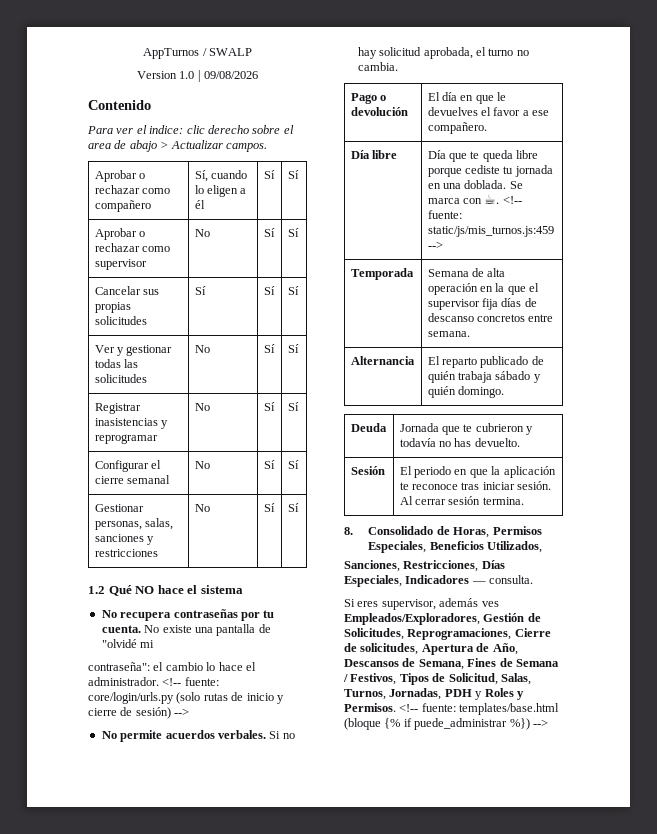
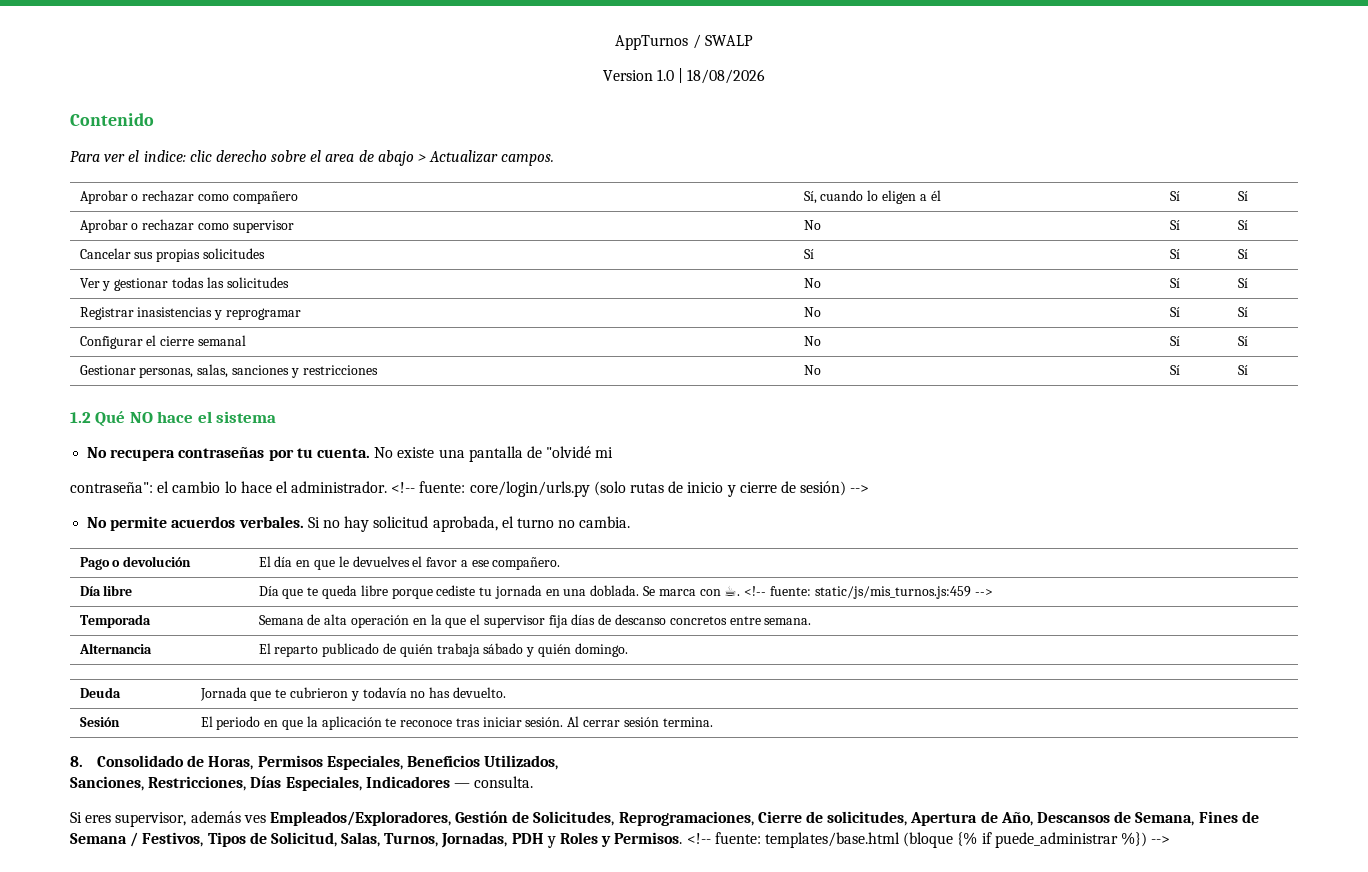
[204,71,259,79] 09/08/2026 -> [687,69,766,84] 18/08/2026

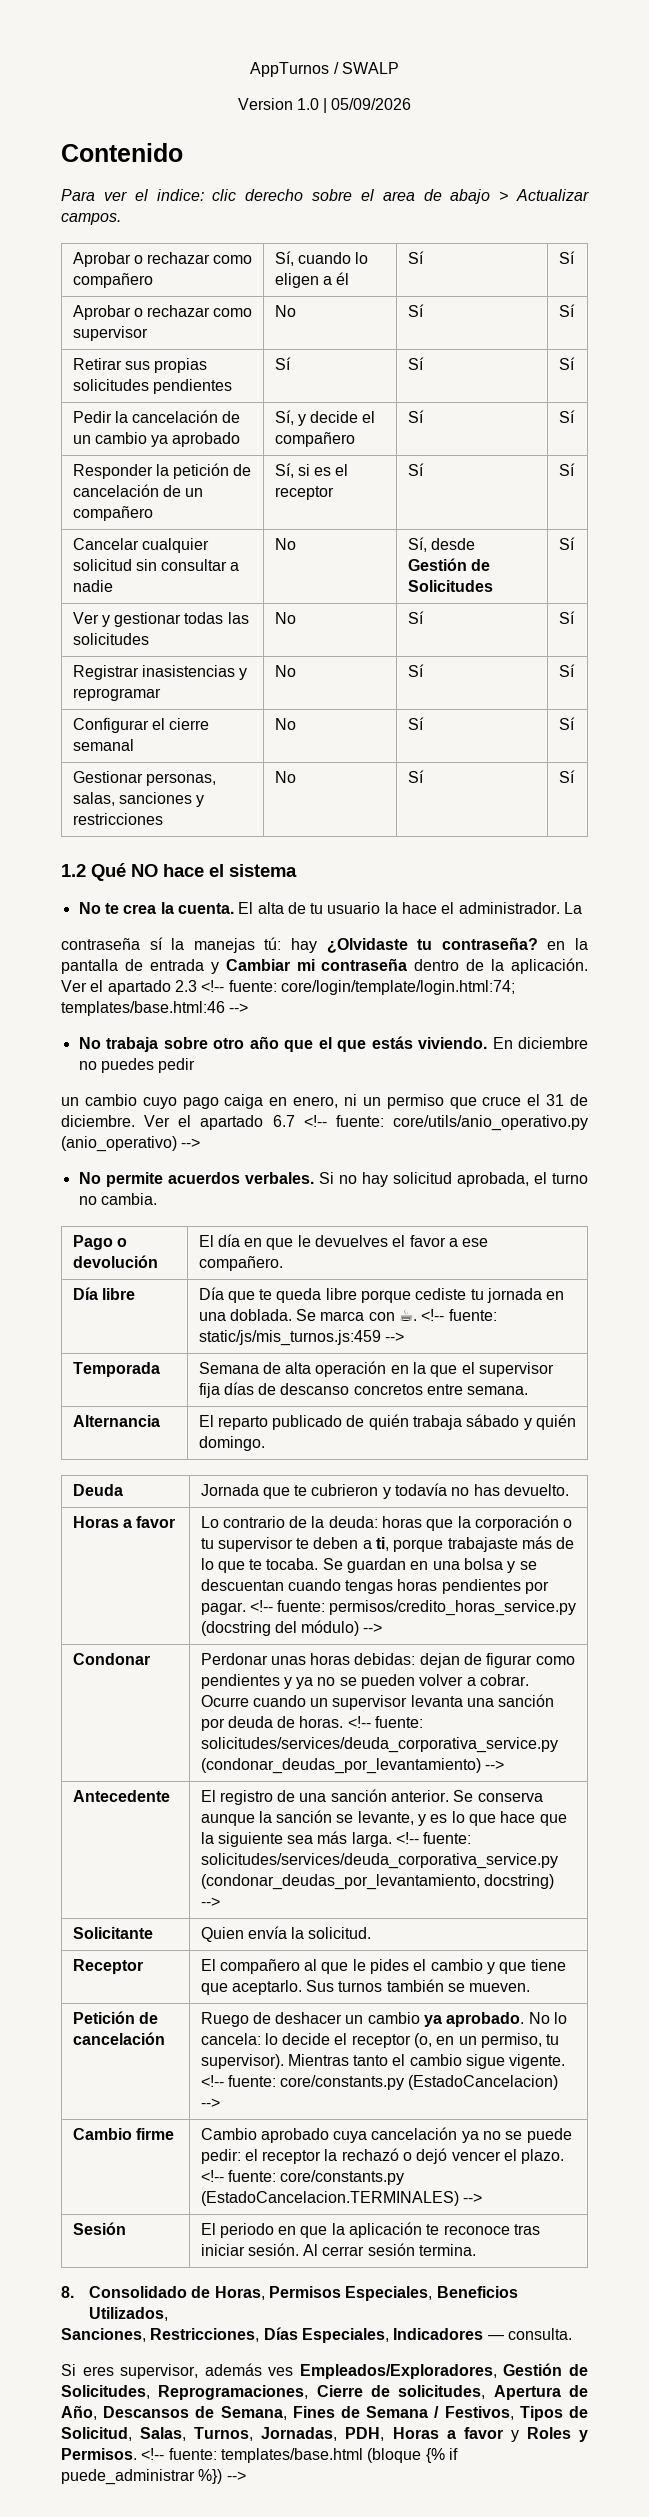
[687,69,766,84] 18/08/2026 -> [331,98,412,110] 05/09/2026
[79,248,131,259] Cancelar -> [72,358,122,370] Retirar
(266, 253) none -> [152,379,232,394] pendientes
(1248, 254) none -> [72,410,241,423] [72,432,241,447] [274,410,376,426] [274,432,355,447] [407,410,424,423] [558,410,575,423] [72,463,252,479] [72,484,204,497] [72,506,153,521] [274,463,349,478] [274,486,334,500] [407,463,424,476] [558,463,575,476] [72,538,209,553] [72,559,240,571] [72,580,113,592] [274,538,296,550] [407,537,475,552] [407,558,490,571] [407,580,493,592] [558,537,575,550] // Pedir la cancelación de un cambio ya aprobado | Sí, y decide el compañero | Sí | Sí // Responder la petición de cancelación de un compañero | Sí, si es el receptor | Sí | Sí // Cancelar cualquier solicitud sin consultar a nadie | No | Sí, desde Gestión de Solicitudes | Sí
[110,446,614,462] [70,481,847,497] recupera contraseñas por tu cuenta. No existe una pantalla de "olvidé mi // contraseña": el cambio lo hace el administrador. <!-- fuente: core/login/urls.py (solo rutas de inicio y cierre de sesión) -> [104,902,583,914] [61,937,588,953] [61,958,588,974] [61,980,515,995] [61,1001,249,1016] [78,1036,588,1052] [78,1058,196,1073] [61,1094,588,1109] [61,1115,588,1131] [61,1136,177,1152] te crea la cuenta. El alta de tu usuario la hace el administrador. La // contraseña sí la manejas tú: hay ¿Olvidaste tu contraseña? en la pantalla de entrada y Cambiar mi contraseña dentro de la aplicación. Ver el apartado 2.3 <!-- fuente: core/login/template/login.html:74; templates/base.html:46 --> // No trabaja sobre otro año que el que estás viviendo. En diciembre no puedes pedir // un cambio cuyo pago caiga en enero, ni un permiso que cruce el 31 de diciembre. Ver el apartado 6.7 <!-- fuente: core/utils/anio_operativo.py (anio_operativo)
(506, 692) none -> [72,1516,176,1528] [200,1515,573,1531] [200,1536,575,1552] [200,1558,537,1573] [200,1579,550,1594] [200,1600,577,1616] [200,1620,383,1636] [72,1653,150,1665] [200,1653,575,1668] [200,1674,530,1689] [200,1694,555,1710] [200,1716,424,1731] [200,1737,558,1753] [200,1758,504,1774] [72,1790,170,1802] [200,1789,543,1805] [200,1810,567,1826] [200,1831,472,1847] [200,1853,558,1869] [200,1874,554,1890] [200,1897,220,1907] [72,1927,153,1939] [200,1926,372,1942] [72,1959,143,1974] [200,1959,566,1974] [200,1979,531,1995] [72,2011,158,2024] [72,2032,165,2045] [200,2012,568,2027] [200,2033,560,2048] [200,2054,566,2069] [200,2075,559,2090] [200,2098,220,2108] [72,2128,174,2140] [200,2127,572,2143] [200,2148,565,2164] [200,2170,405,2185] [200,2191,482,2206] // Horas a favor | Lo contrario de la deuda: horas que la corporación o tu supervisor te deben a ti, porque trabajaste más de lo que te tocaba. Se guardan en una bolsa y se descuentan cuando tengas horas pendientes por pagar. <!-- fuente: permisos/credito_horas_service.py (docstring del módulo) --> // Condonar | Perdonar unas horas debidas: dejan de figurar como pendientes y ya no se pueden volver a cobrar. Ocurre cuando un supervisor levanta una sanción por deuda de horas. <!-- fuente: solicitudes/services/deuda_corporativa_service.py (condonar_deudas_por_levantamiento) --> // Antecedente | El registro de una sanción anterior. Se conserva aunque la sanción se levante, y es lo que hace que la siguiente sea más larga. <!-- fuente: solicitudes/services/deuda_corporativa_service.py (condonar_deudas_por_levantamiento, docstring) --> // Solicitante | Quien envía la solicitud. // Receptor | El compañero al que le pides el cambio y que tiene que aceptarlo. Sus turnos también se mueven. // Petición de cancelación | Ruego de deshacer un cambio ya aprobado. No lo cancela: lo decide el receptor (o, en un permiso, tu supervisor). Mientras tanto el cambio sigue vigente. <!-- fuente: core/constants.py (EstadoCancelacion) --> // Cambio firme | Cambio aprobado cuya cancelación ya no se puede pedir: el receptor la rechazó o dejó vencer el plazo. <!-- fuente: core/constants.py (EstadoCancelacion.TERMINALES) -->
[511,833,544,844] PDH -> [345,2427,503,2441] PDH, Horas a favor

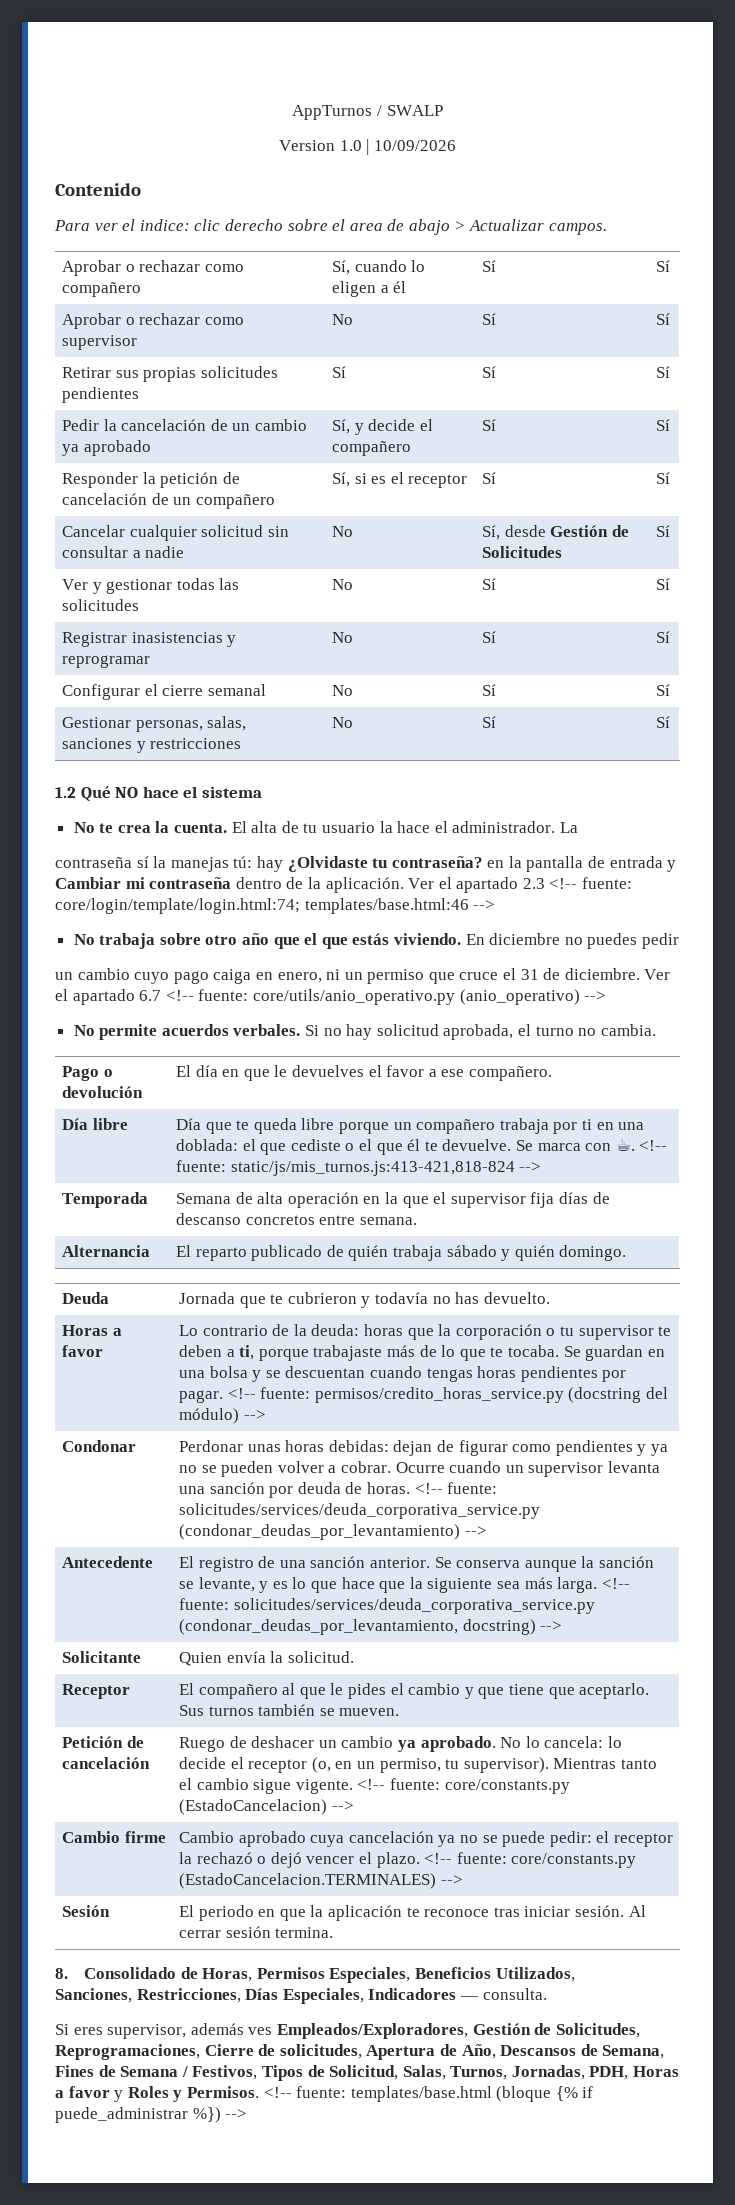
[331,98,412,110] 05/09/2026 -> [373,140,456,151] 10/09/2026
[415,1288,565,1303] [198,1309,292,1321] cediste tu jornada en una doblada. -> [393,1118,645,1134] [176,1139,512,1155] un compañero trabaja por ti en una doblada: el que cediste o el que él te devuelve.
[198,1330,381,1346] static/js/mis_turnos.js:459 -> [230,1161,515,1176] static/js/mis_turnos.js:413-421,818-824

